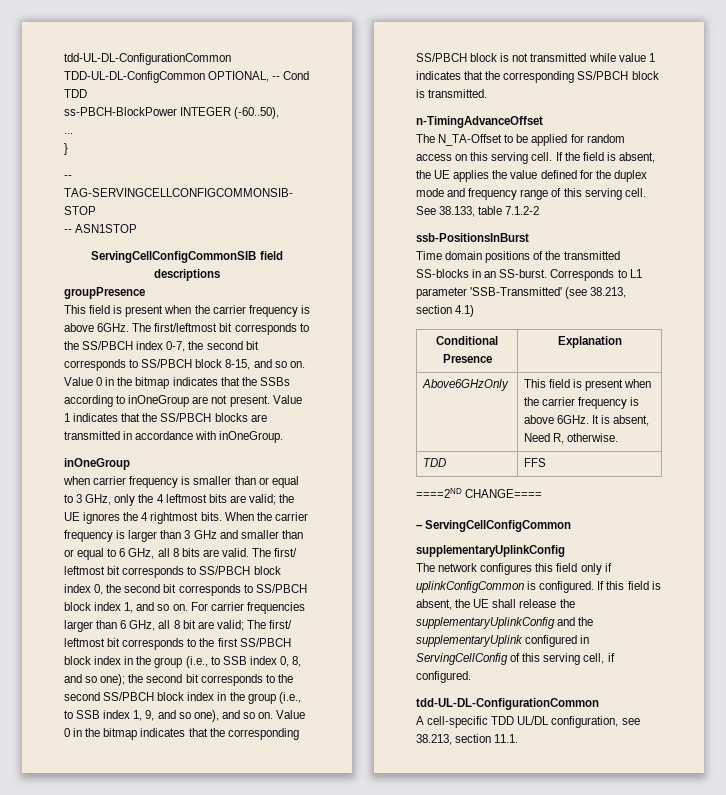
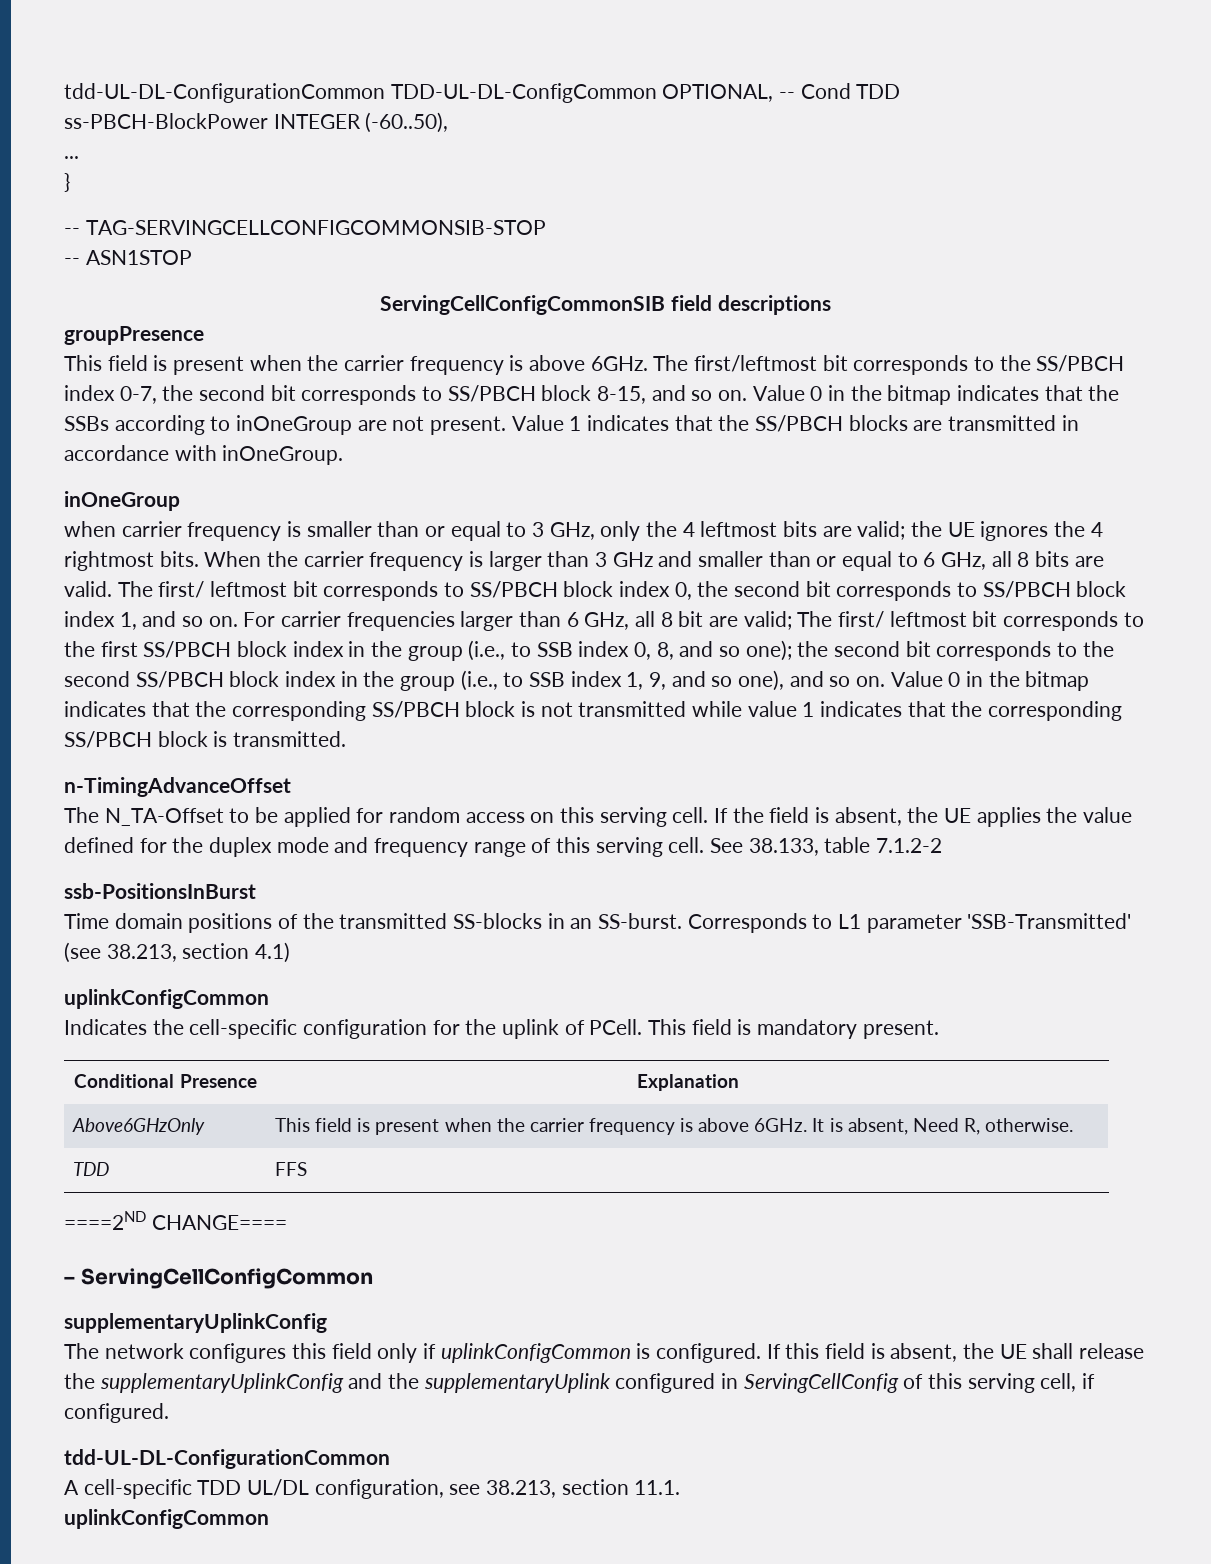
(475, 311) none -> [64,989,269,1009] [64,1019,939,1039] // uplinkConfigCommon // Indicates the cell-specific configuration for the uplink of PCell. This field is mandatory present.
(519, 738) none -> [64,1509,269,1529] // uplinkConfigCommon

